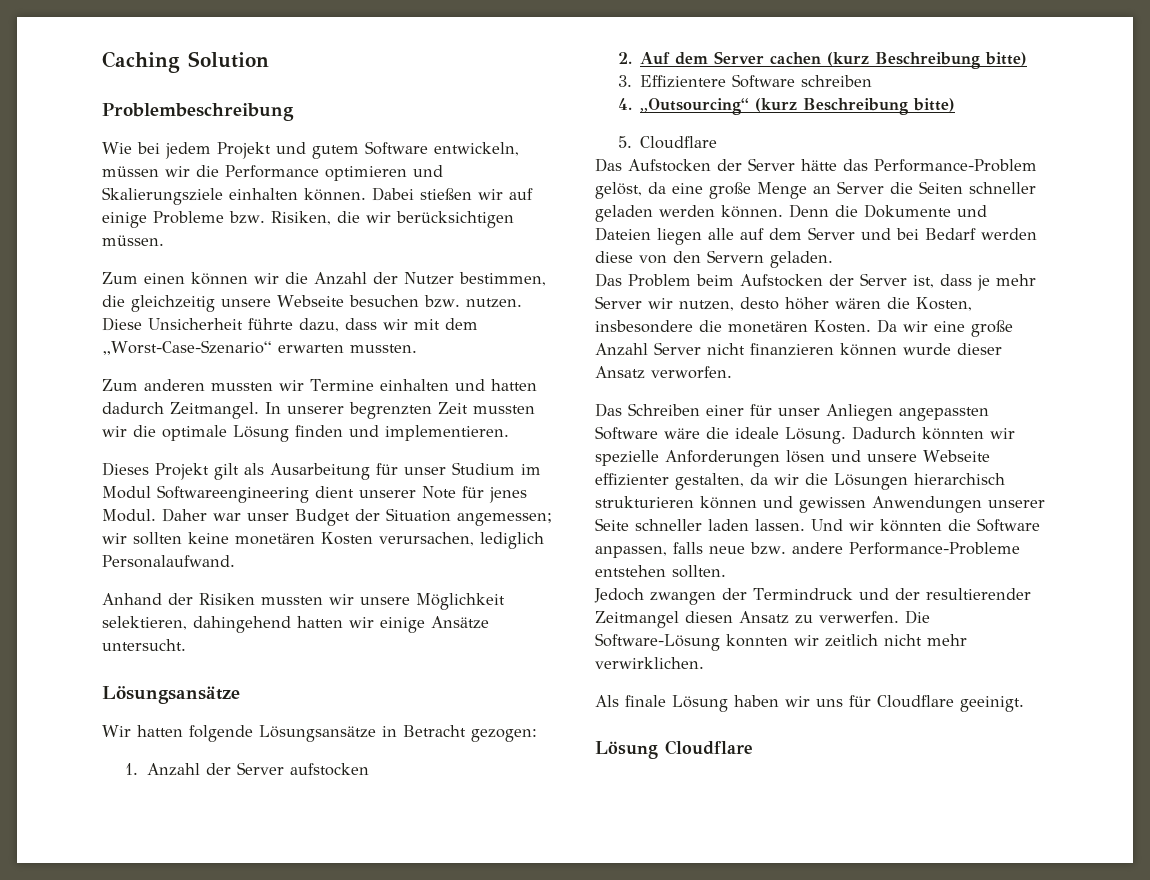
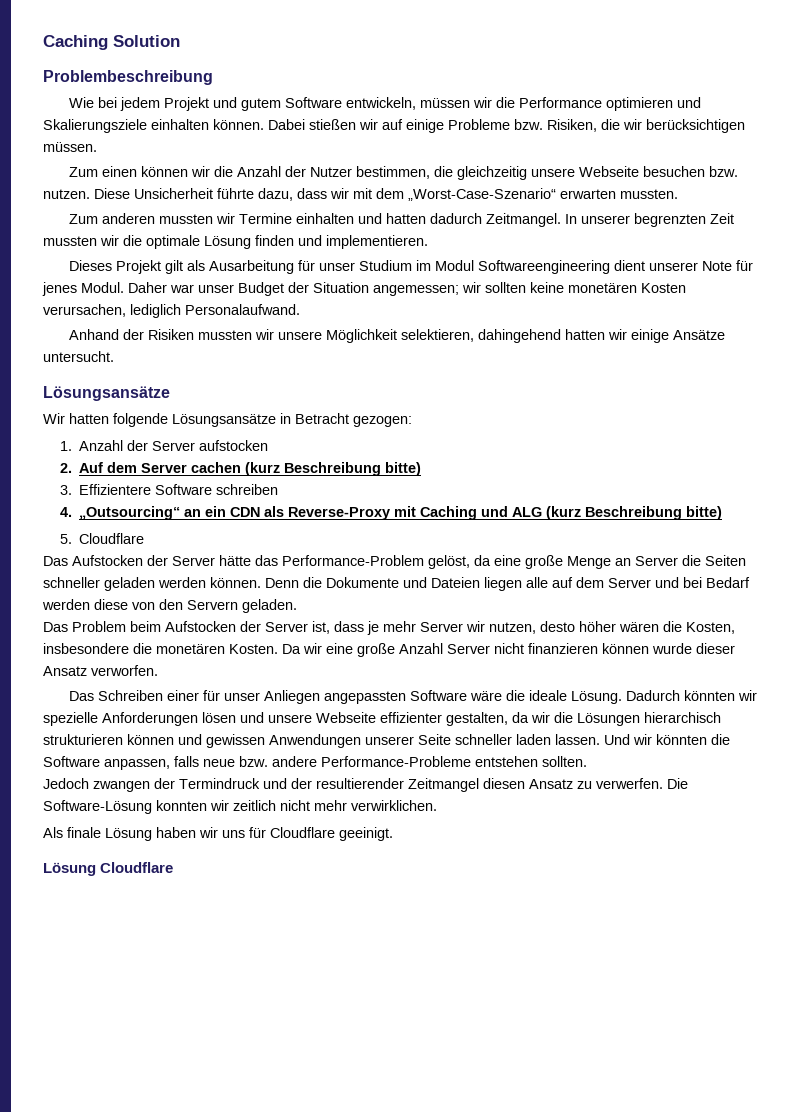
(750, 106) none -> [183,506,542,520] an ein CDN als Reverse-Proxy mit Caching und ALG

